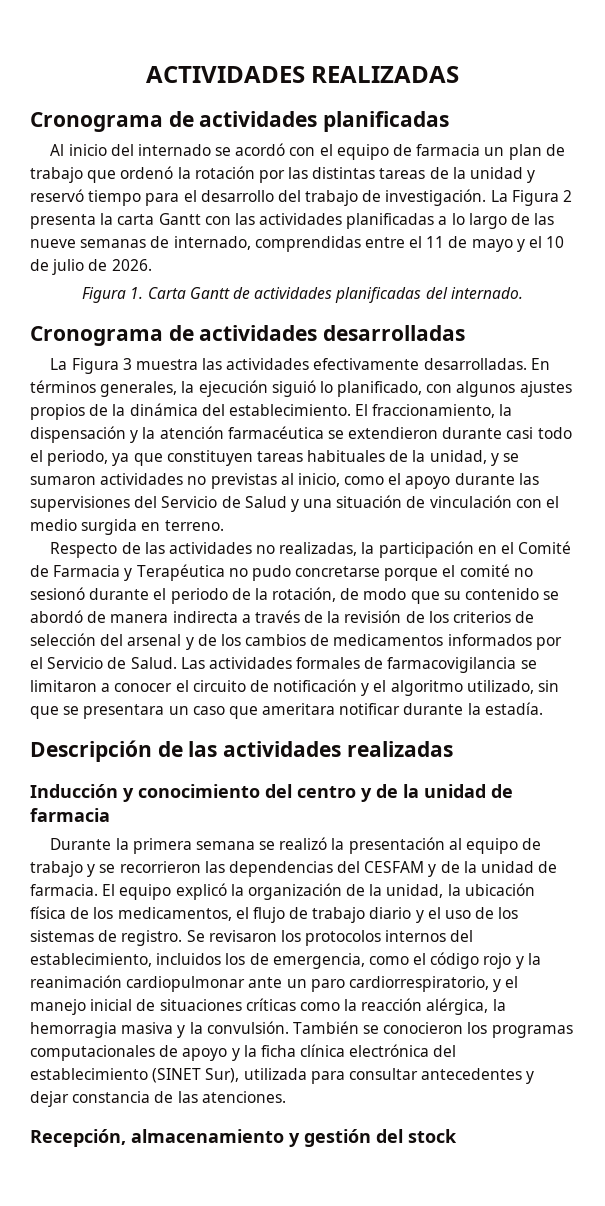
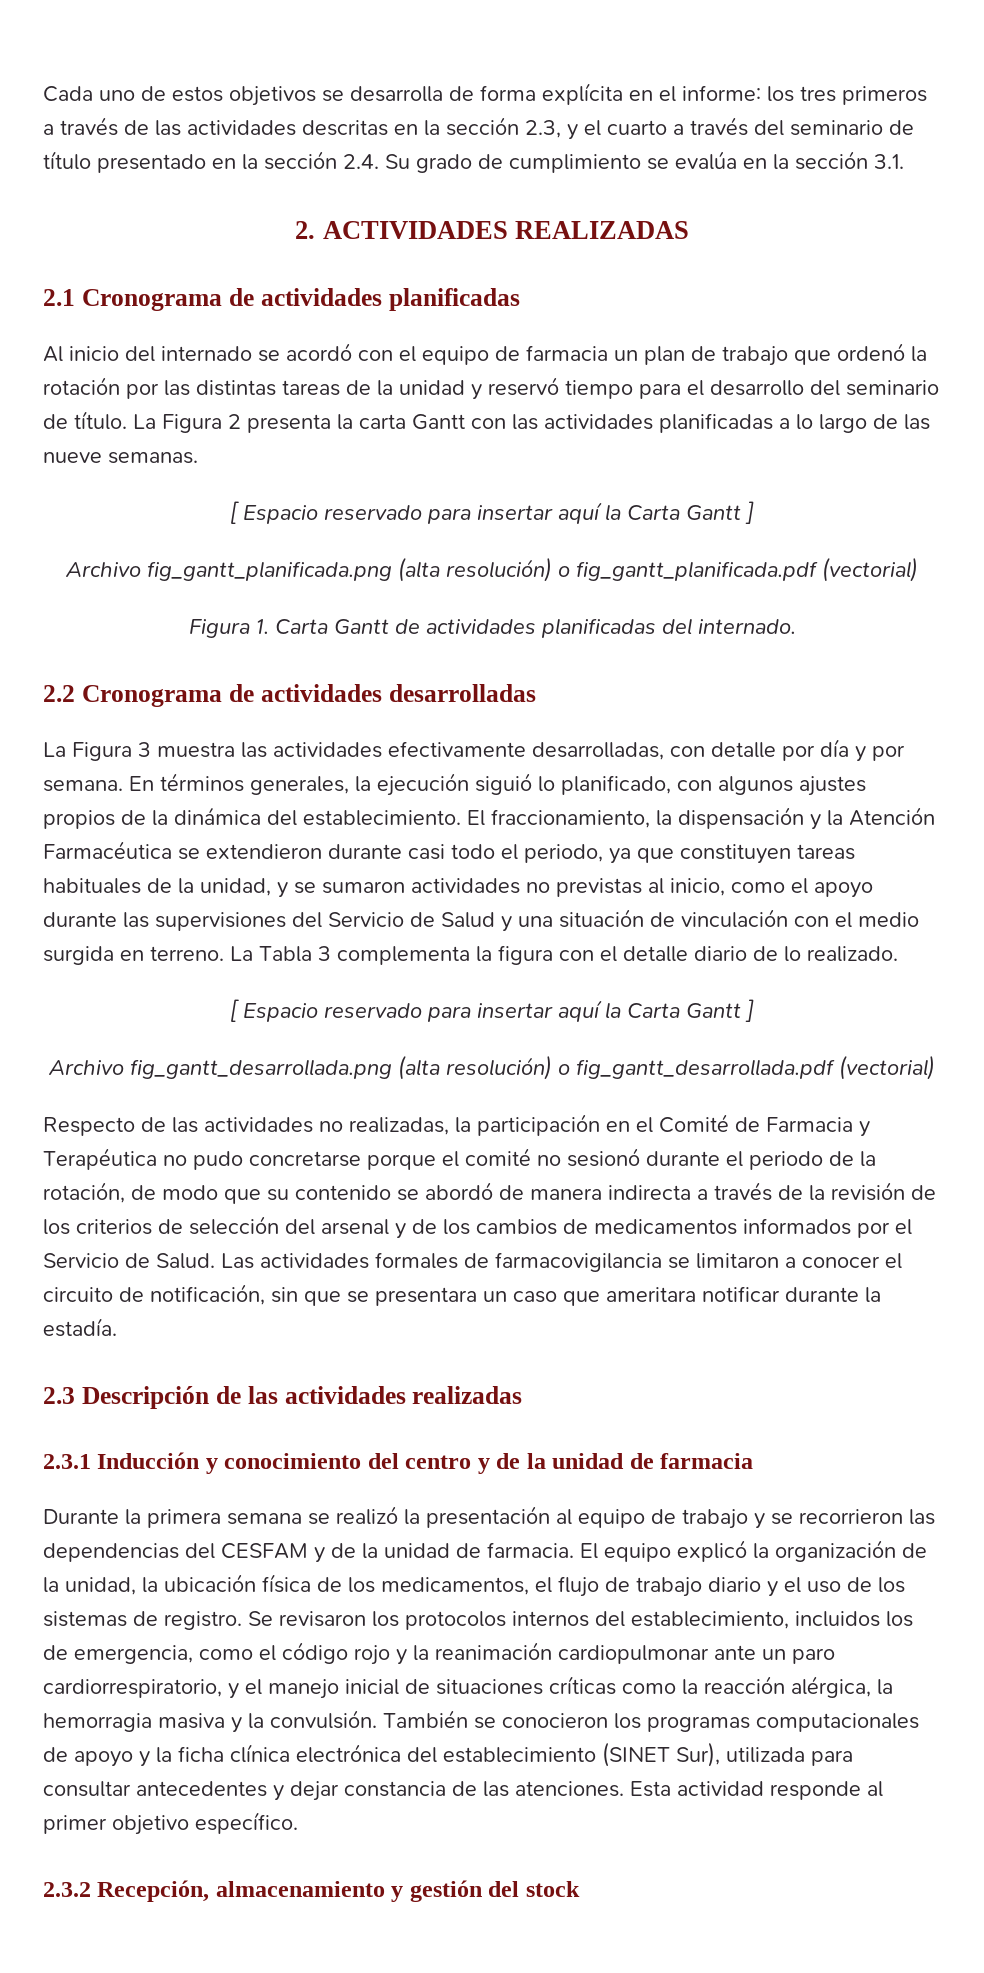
(145, 74) none -> [43,83,927,106] [43,117,914,140] [43,151,904,173] [295,221,316,239] Cada uno de estos objetivos se desarrolla de forma explícita en el informe: los tres primeros a través de las actividades descritas en la sección 2.3, y el cuarto a través del seminario de título presentado en la sección 2.4. Su grado de cumplimiento se evalúa en la sección 3.1. // 2.
(460, 74) none -> [43,289,75,306] 2.1
[305,189,487,206] trabajo de investigación. -> [846,380,939,396] [43,411,127,430] seminario de título.
[80,236,565,252] [30,259,152,275] semanas de internado, comprendidas entre el 11 de mayo y el 10 de julio de 2026. -> [108,452,198,464] [230,501,754,524] [65,557,918,582] semanas. // [ Espacio reservado para insertar aquí la Carta Gantt ] // Archivo fig_gantt_planificada.png (alta resolución) o fig_gantt_planificada.pdf (vectorial)
(523, 293) none -> [43,685,75,702] 2.2
[423,358,527,370] desarrolladas. -> [532,739,905,762] [43,780,123,792] desarrolladas, con detalle por día y por semana.
[159,426,324,439] atención farmacéutica -> [849,807,935,826] [43,841,172,859] Atención Farmacéutica
(224, 525) none -> [230,945,898,965] [230,999,754,1022] [48,1055,935,1080] La Tabla 3 complementa la figura con el detalle diario de lo realizado. // [ Espacio reservado para insertar aquí la Carta Gantt ] // Archivo fig_gantt_desarrollada.png (alta resolución) o fig_gantt_desarrollada.pdf (vectorial)
[273,679,534,696] notificación y el algoritmo utilizado, -> [150,1284,265,1305] notificación,
(543, 708) none -> [43,1387,75,1404] 2.3
(453, 749) none -> [43,1454,91,1469] 2.3.1
(286, 1097) // -> [630,1781,883,1800] [43,1812,298,1835] [43,1882,91,1897] Esta actividad responde al primer objetivo específico. // 2.3.2

